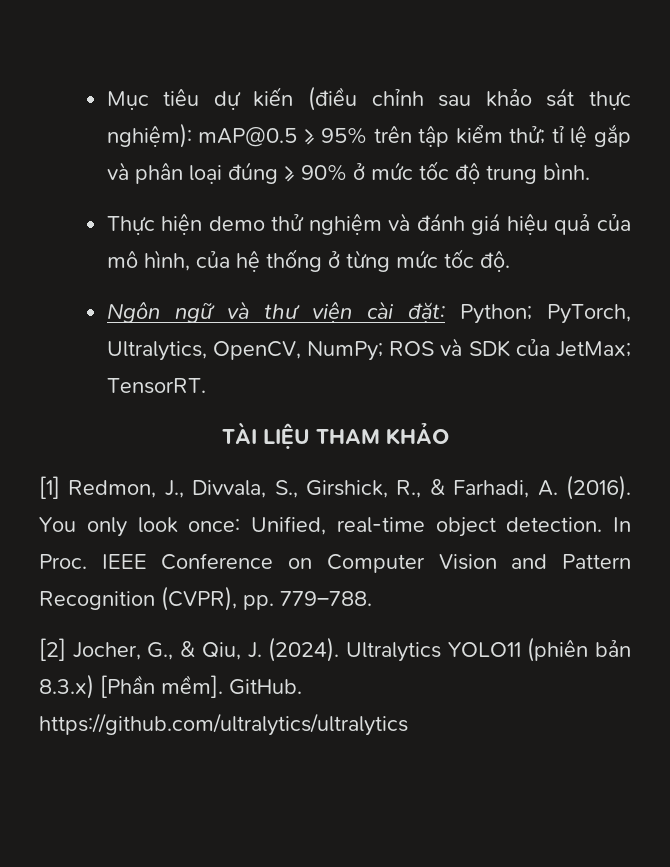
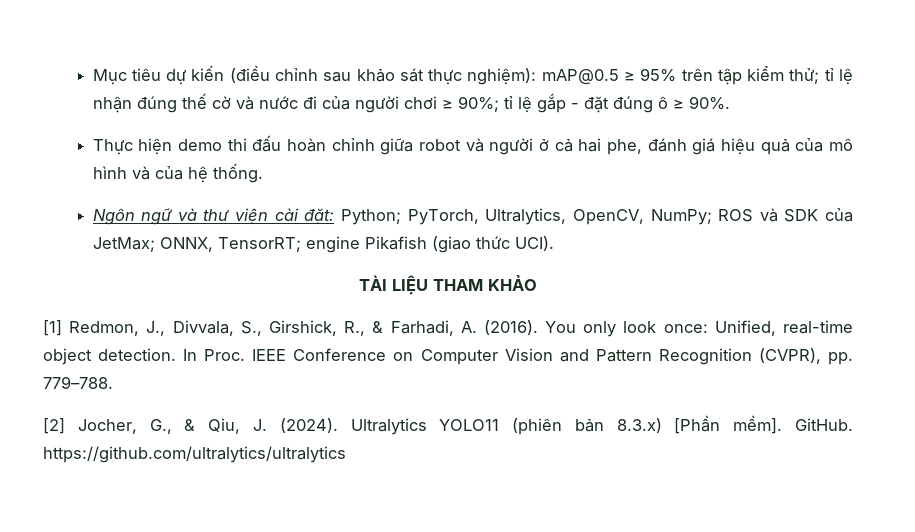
[593,124,631,147] [106,161,590,184] [106,213,411,235] gắp và phân loại đúng ≥ 90% ở mức tốc độ trung bình. // Thực hiện demo thử nghiệm và -> [92,93,730,113] [92,135,642,155] nhận đúng thế cờ và nước đi của người chơi ≥ 90%; tỉ lệ gắp - đặt đúng ô ≥ 90%. // Thực hiện demo thi đấu hoàn chỉnh giữa robot và người ở cả hai phe,
[143,249,510,272] hình, của hệ thống ở từng mức tốc độ. -> [92,163,263,183] hình và của hệ thống.
[106,378,206,394] TensorRT. -> [159,236,554,253] ONNX, TensorRT; engine Pikafish (giao thức UCI).

